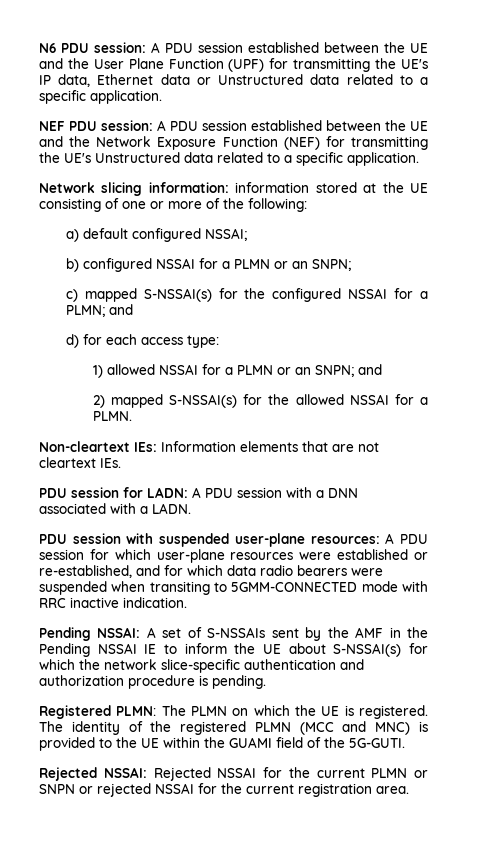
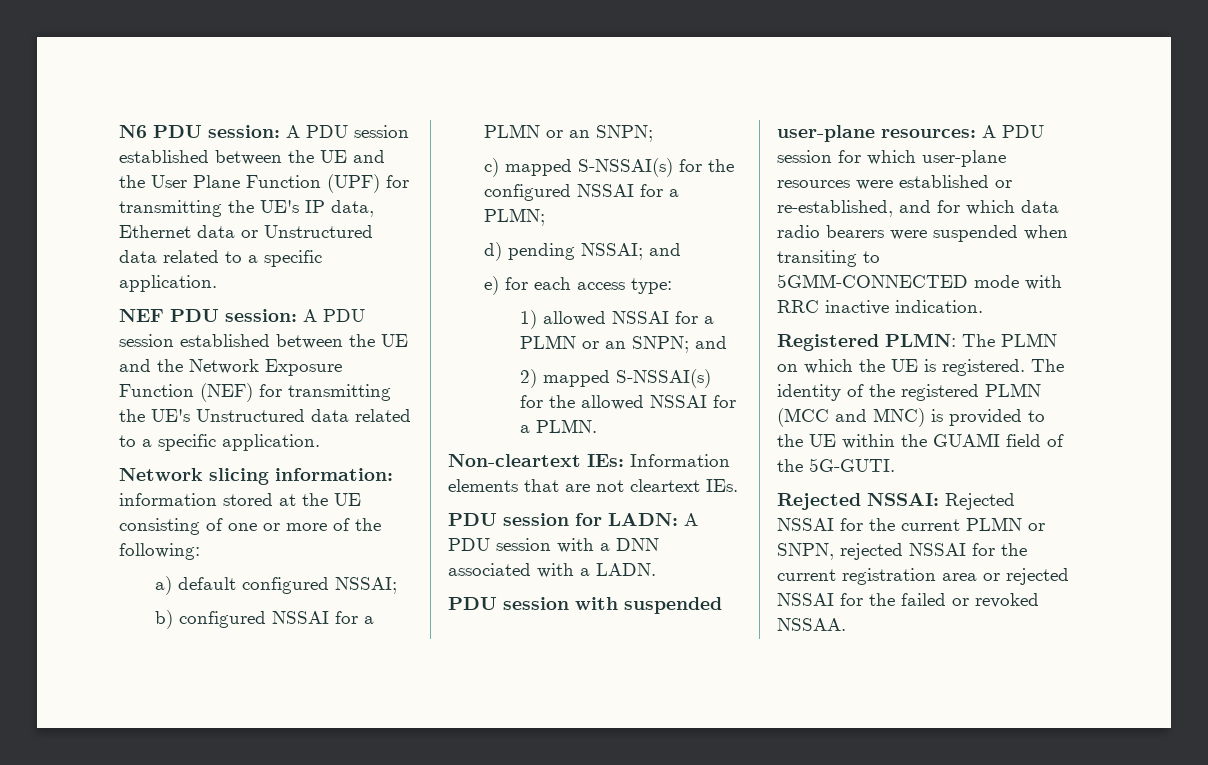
[108,304,133,315] [65,334,79,348] and // d) -> [484,242,682,261] [484,276,500,295] // d) pending NSSAI; and // e)
[39,627,428,641] [39,643,428,657] [39,659,364,673] [39,675,266,689] // Pending NSSAI: A set of S-NSSAIs sent by the AMF in the Pending NSSAI IE to inform the UE about S-NSSAI(s) for which the network slice-specific authentication and authorization procedure is pending. -> (983, 306) none
[39,784,93,794] SNPN or -> [777,543,834,560] SNPN,
[376,786,409,794] area. -> [942,568,1069,585] [777,593,1039,608] [777,618,846,631] area or rejected NSSAI for the failed or revoked NSSAA.

